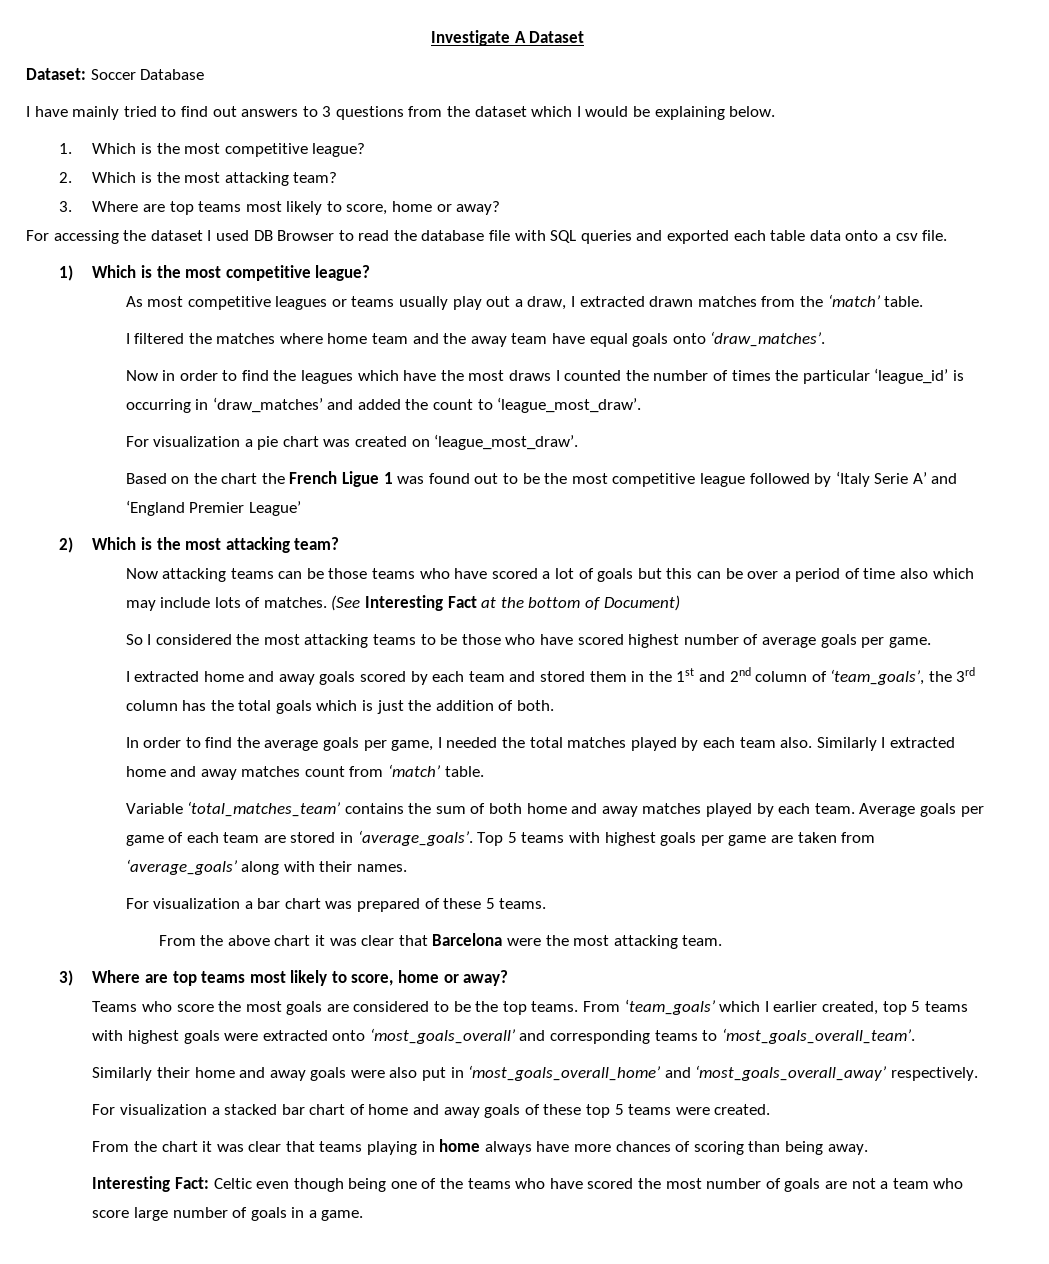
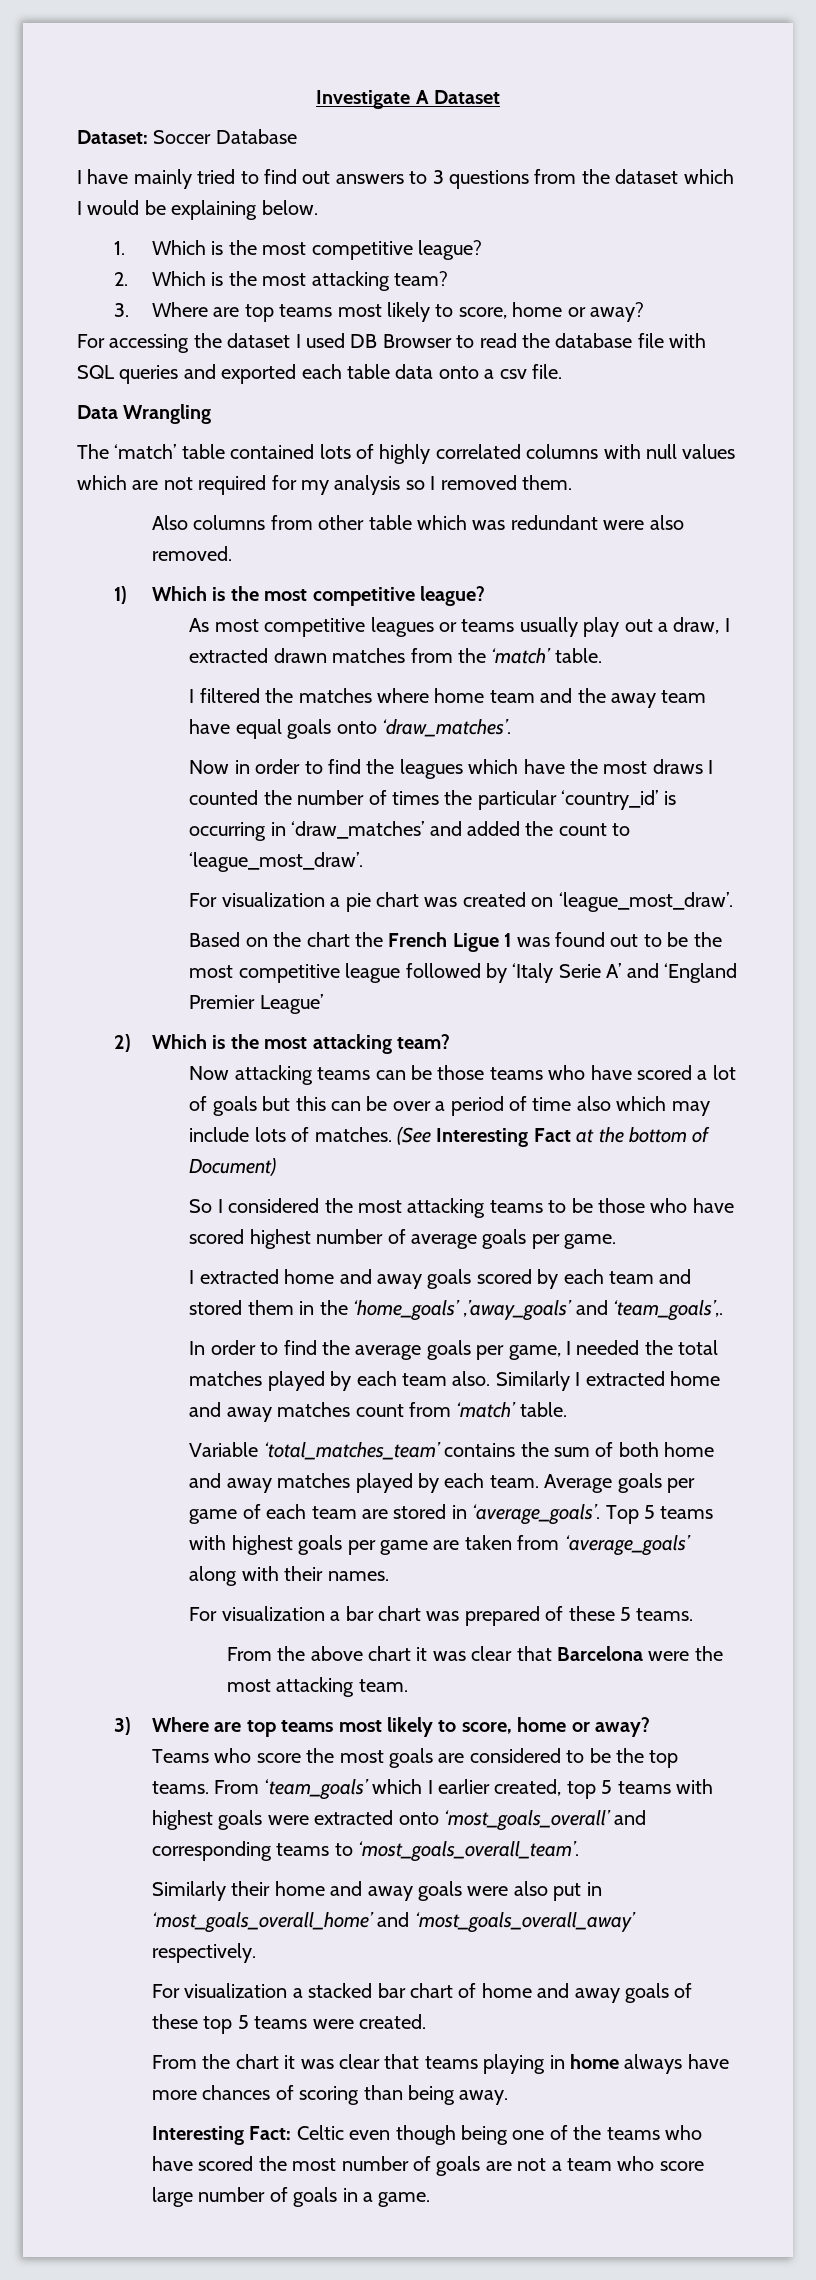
(948, 235) none -> [77,404,212,424] [77,444,736,464] [77,475,572,495] [151,515,684,530] [151,546,232,561] // Data Wrangling // The ‘match’ table contained lots of highly correlated columns with null values which are not required for my analysis so I removed them. // Also columns from other table which was redundant were also removed.
[874,368,949,384] ‘league_id’ -> [561,790,659,810] ‘country_id’
[676,667,976,685] [125,700,554,714] 1st and 2nd column of ‘team_goals’, the 3rd column has the total goals which is just the addition of both. -> [352,1300,724,1321] ‘home_goals’ ,’away_goals’ and ‘team_goals’,.

